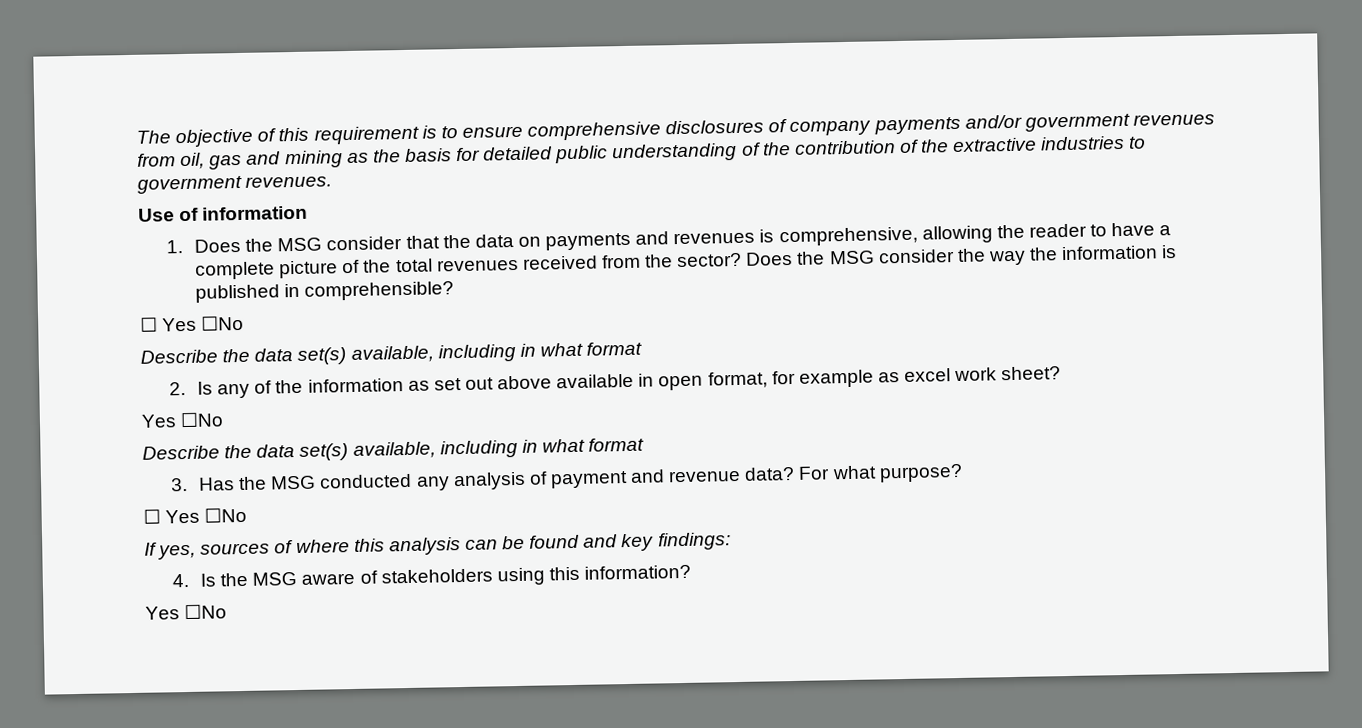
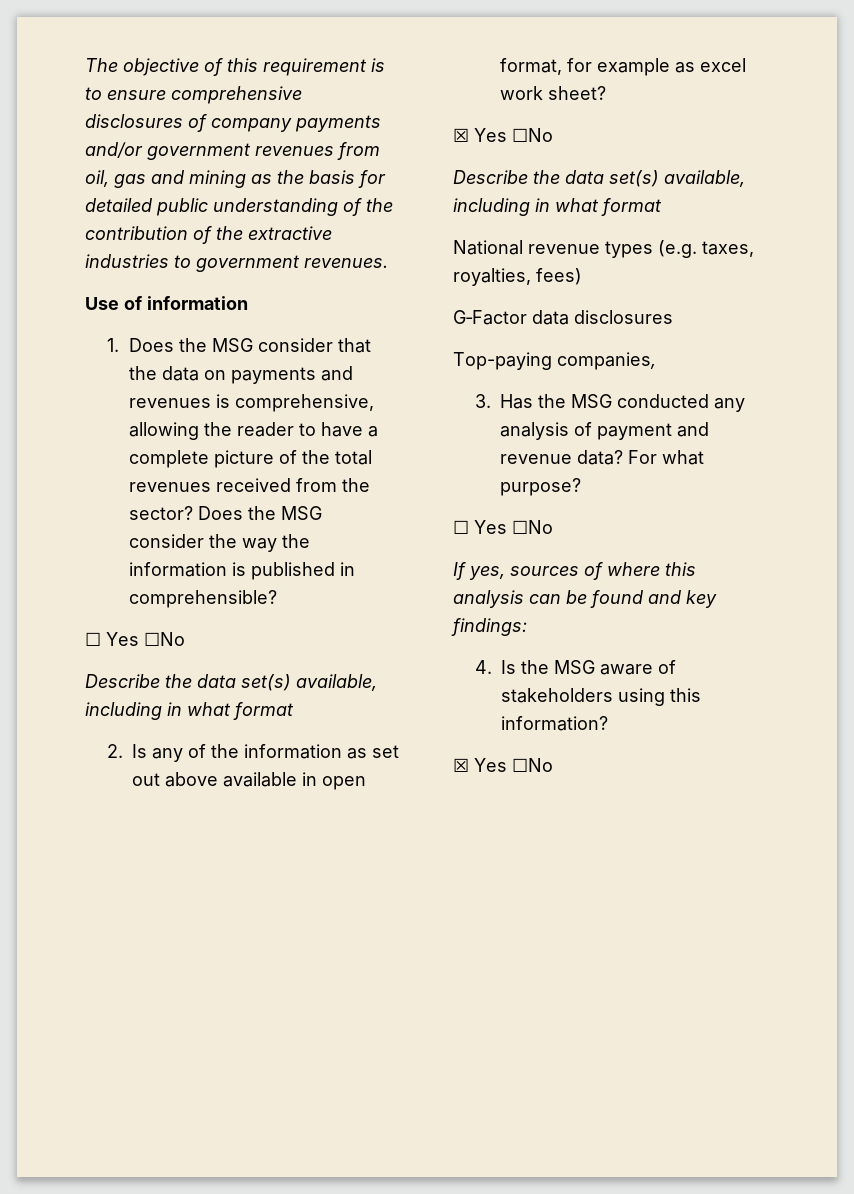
(1062, 373) none -> [453,128,469,142] ☒
(645, 444) none -> [453,240,754,258] [453,268,582,286] [453,310,673,325] [453,352,656,370] // National revenue types (e.g. taxes, royalties, fees) // G‑Factor data disclosures // Top-paying companies,
(692, 572) none -> [453,758,469,772] ☒

